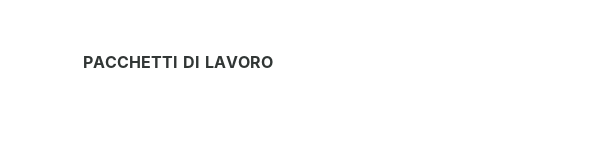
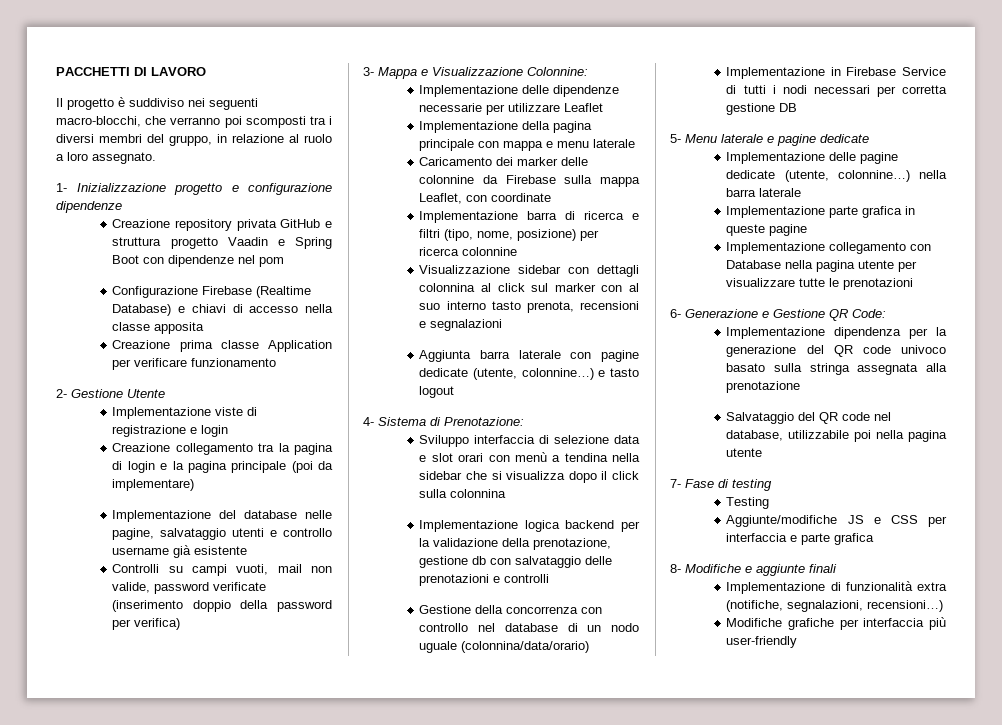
(273, 62) none -> [56,97,258,110] [56,116,332,128] [56,134,332,146] [56,152,156,164] [56,183,332,195] [56,201,122,213] [112,219,332,231] [112,237,332,249] [112,255,285,267] [112,286,312,298] [112,304,333,316] [112,322,205,334] [112,340,332,352] [112,358,277,370] [56,389,165,398] [112,407,258,419] [112,425,229,437] [112,443,333,455] [112,461,333,473] [112,479,195,491] [112,510,332,522] [112,528,332,540] [112,545,248,558] [112,564,332,576] [112,582,267,594] [112,600,332,612] [112,618,181,630] [363,67,588,79] [419,85,620,97] [419,103,604,115] [419,121,593,133] [419,139,636,151] [419,157,589,166] [419,175,640,187] [419,193,552,204] [419,211,639,223] [419,229,600,241] [419,247,518,256] [419,265,639,277] [419,283,639,292] [419,301,639,313] [419,319,503,331] [419,350,639,362] [419,368,639,380] [419,386,455,398] [363,417,524,426] [419,435,640,447] [419,452,640,462] [419,471,639,483] [419,489,507,498] [419,520,640,532] [419,538,612,550] [419,556,613,568] [419,574,550,586] [419,605,603,614] [419,623,639,632] [419,641,590,653] [726,67,946,79] [726,85,947,97] [726,103,798,115] [670,134,869,146] [726,152,899,164] [726,170,947,182] [726,188,802,197] [726,206,916,218] [726,224,808,236] [726,242,932,254] [726,260,918,272] [726,278,914,290] [670,309,886,321] [726,327,947,339] [726,345,946,357] [726,363,947,375] [726,381,801,393] [726,412,892,424] [726,430,947,442] [726,448,763,457] [670,479,772,491] [726,497,770,509] [726,515,947,527] [726,533,875,545] [670,564,837,576] [726,581,947,594] [726,600,944,612] [726,617,946,630] [726,636,798,648] // Il progetto è suddiviso nei seguenti macro-blocchi, che verranno poi scomposti tra i diversi membri del gruppo, in relazione al ruolo a loro assegnato. // 1- Inizializzazione progetto e configurazione dipendenze // Creazione repository privata GitHub e struttura progetto Vaadin e Spring Boot con dipendenze nel pom // Configurazione Firebase (Realtime Database) e chiavi di accesso nella classe apposita // Creazione prima classe Application per verificare funzionamento // 2- Gestione Utente // Implementazione viste di registrazione e login // Creazione collegamento tra la pagina di login e la pagina principale (poi da implementare) // Implementazione del database nelle pagine, salvataggio utenti e controllo username già esistente // Controlli su campi vuoti, mail non valide, password verificate (inserimento doppio della password per verifica) // 3- Mappa e Visualizzazione Colonnine: // Implementazione delle dipendenze necessarie per utilizzare Leaflet // Implementazione della pagina principale con mappa e menu laterale // Caricamento dei marker delle colonnine da Firebase sulla mappa Leaflet, con coordinate // Implementazione barra di ricerca e filtri (tipo, nome, posizione) per ricerca colonnine // Visualizzazione sidebar con dettagli colonnina al click sul marker con al suo interno tasto prenota, recensioni e segnalazioni // Aggiunta barra laterale con pagine dedicate (utente, colonnine…) e tasto logout // 4- Sistema di Prenotazione: // Sviluppo interfaccia di selezione data e slot orari con menù a tendina nella sidebar che si visualizza dopo il click sulla colonnina // Implementazione logica backend per la validazione della prenotazione, gestione db con salvataggio delle prenotazioni e controlli // Gestione della concorrenza con controllo nel database di un nodo uguale (colonnina/data/orario) // Implementazione in Firebase Service di tutti i nodi necessari per corretta gestione DB // 5- Menu laterale e pagine dedicate // Implementazione delle pagine dedicate (utente, colonnine…) nella barra laterale // Implementazione parte grafica in queste pagine // Implementazione collegamento con Database nella pagina utente per visualizzare tutte le prenotazioni // 6- Generazione e Gestione QR Code: // Implementazione dipendenza per la generazione del QR code univoco basato sulla stringa assegnata alla prenotazione // Salvataggio del QR code nel database, utilizzabile poi nella pagina utente // 7- Fase di testing // Testing // Aggiunte/modifiche JS e CSS per interfaccia e parte grafica // 8- Modifiche e aggiunte finali // Implementazione di funzionalità extra (notifiche, segnalazioni, recensioni…) // Modifiche grafiche per interfaccia più user-friendly

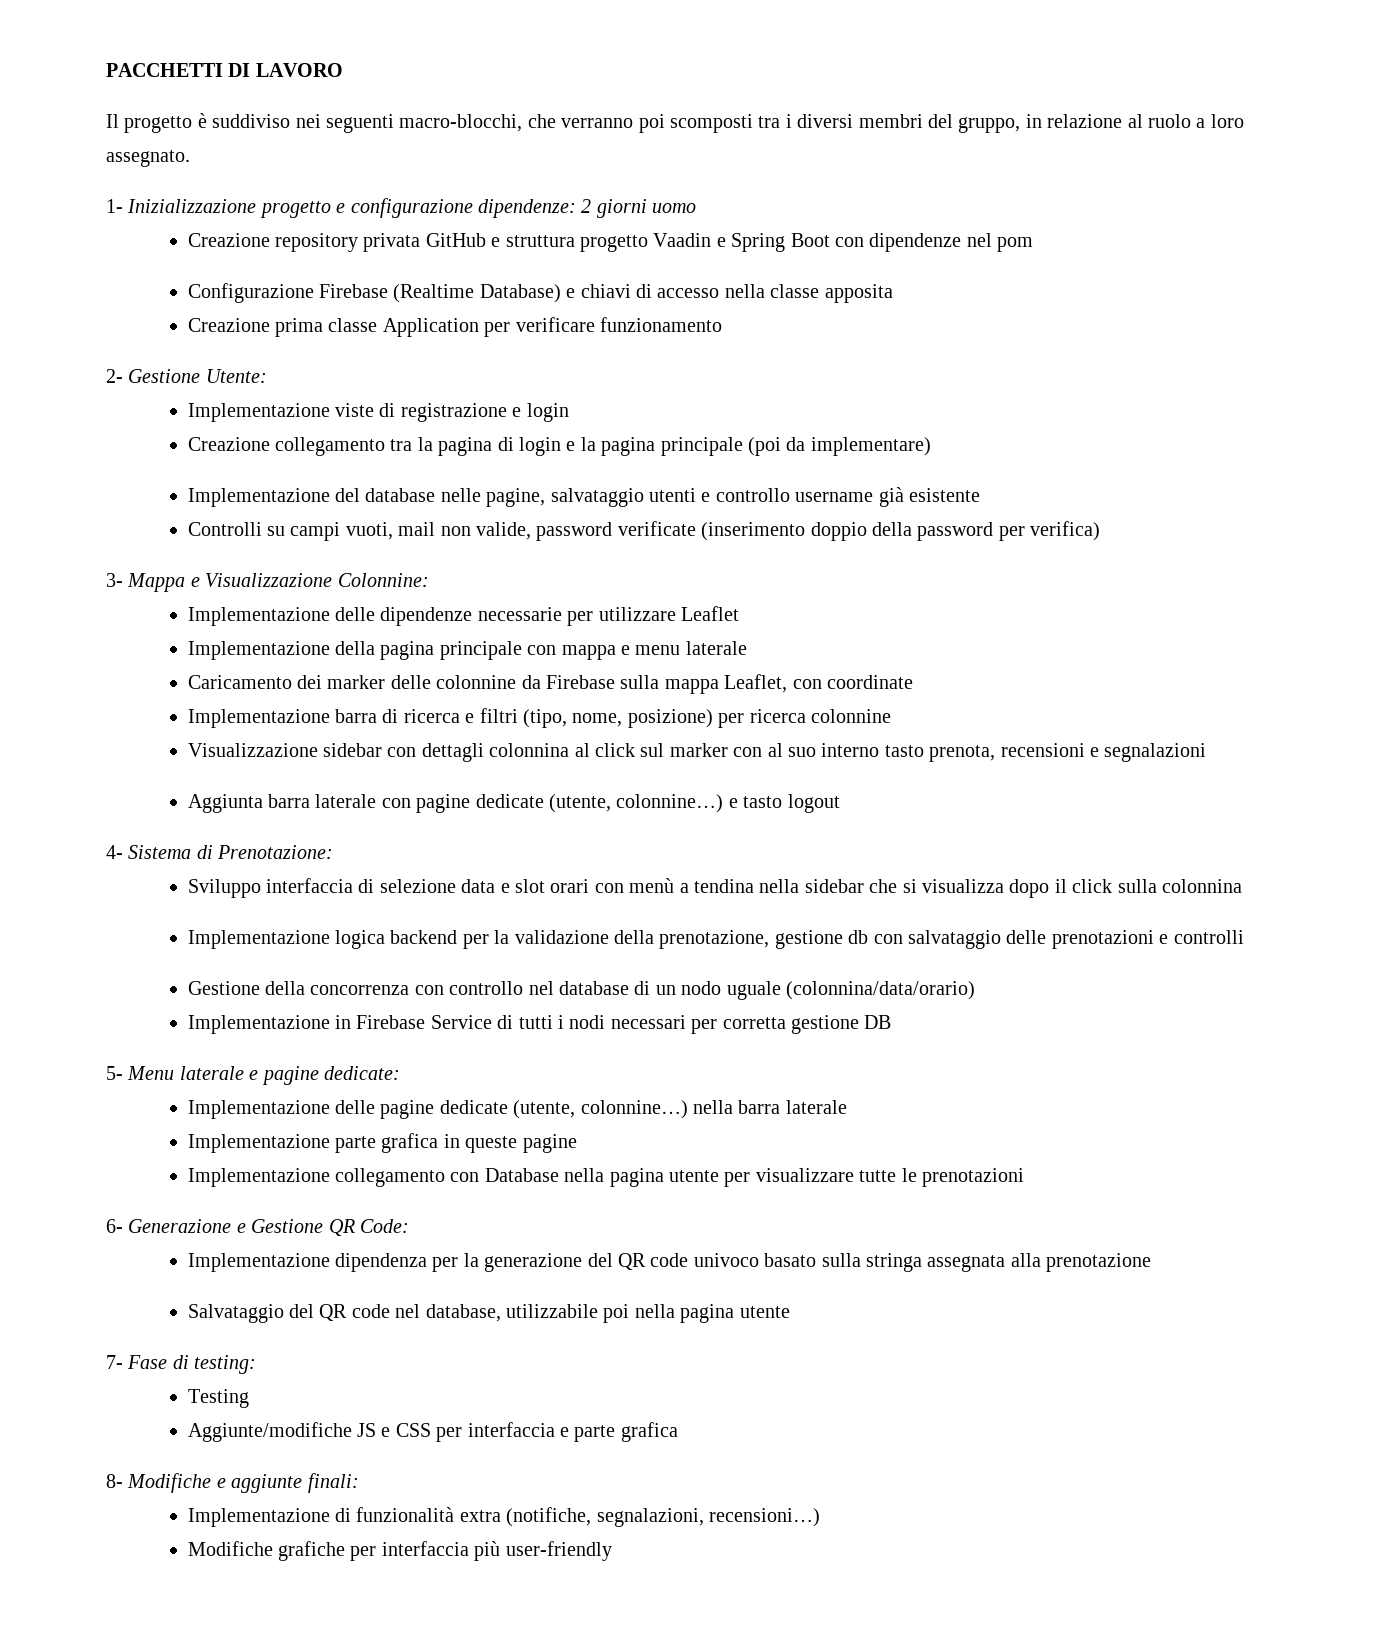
[56,201,122,213] dipendenze -> [478,199,697,218] dipendenze: 2 giorni uomo
[127,389,165,398] Utente -> [205,369,267,383] Utente:
[820,134,869,143] dedicate -> [324,1066,400,1080] dedicate:
[732,479,772,491] testing -> [194,1355,257,1374] testing:
[809,564,837,573] finali -> [307,1473,359,1493] finali:

